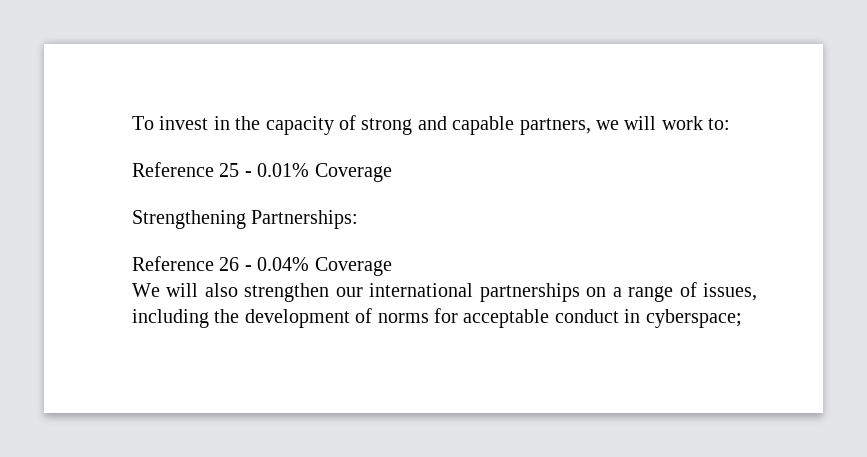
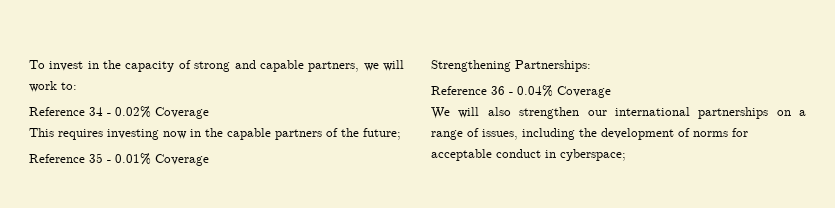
[219,163,240,177] 25 -> [89,106,209,119] [29,128,401,140] [29,153,103,163] 34 - 0.02% Coverage // This requires investing now in the capable partners of the future; // Reference 35
[219,257,240,271] 26 -> [491,86,505,95] 36

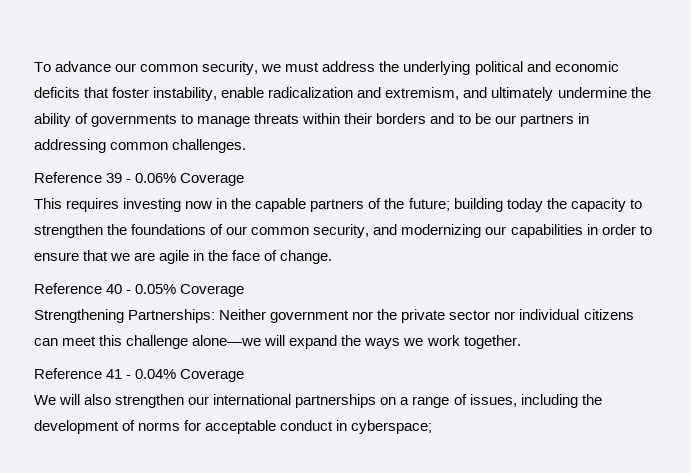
[49,60,405,72] [29,81,77,92] [29,106,151,118] invest in the capacity of strong and capable partners, we will work to: // Reference 34 - 0.02% -> [55,61,619,75] [34,87,651,101] [34,113,589,127] [34,139,247,153] [34,172,177,183] advance our common security, we must address the underlying political and economic deficits that foster instability, enable radicalization and extremism, and ultimately undermine the ability of governments to manage threats within their borders and to be our partners in addressing common challenges. // Reference 39 - 0.06%
[29,153,209,166] [431,60,591,72] [431,86,505,95] // Reference 35 - 0.01% Coverage // Strengthening Partnerships: // Reference 36 -> [453,198,642,212] [34,224,652,238] [34,250,333,264] [34,283,245,297] [34,309,634,323] [34,335,521,349] [34,368,123,379] building today the capacity to strengthen the foundations of our common security, and modernizing our capabilities in order to ensure that we are agile in the face of change. // Reference 40 - 0.05% Coverage // Strengthening Partnerships: Neither government nor the private sector nor individual citizens can meet this challenge alone—we will expand the ways we work together. // Reference 41

